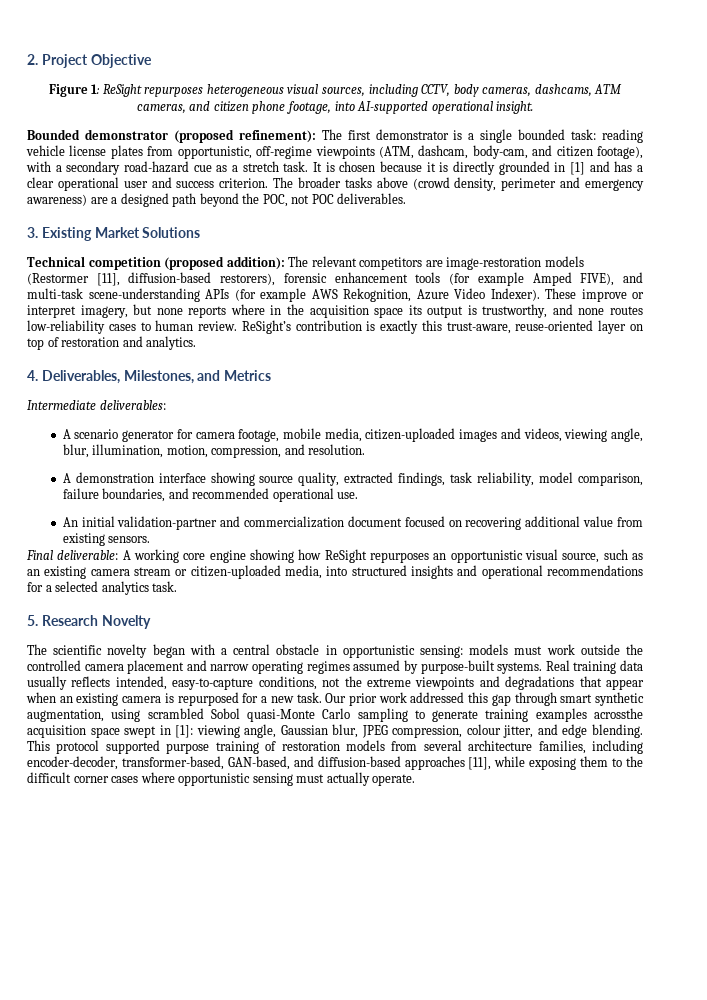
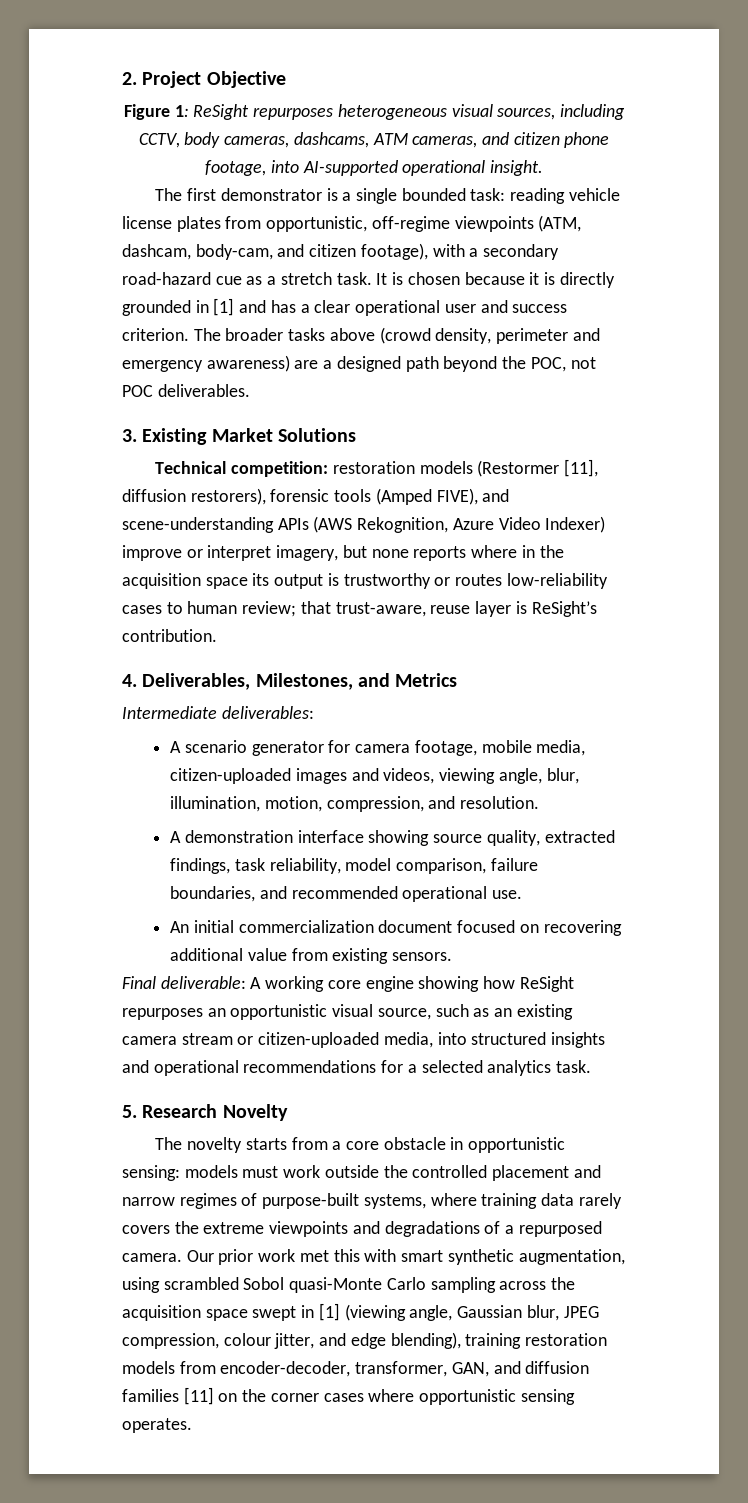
[27,129,316,143] Bounded demonstrator (proposed refinement): -> (543, 168) none
[88,256,542,270] competition (proposed addition): The relevant competitors are image-restoration -> [231,461,415,477] competition: restoration
[128,272,212,283] diffusion-based -> [122,489,186,502] diffusion
[334,272,572,286] enhancement tools (for example Amped -> [334,488,432,505] tools (Amped
[27,288,83,299] multi-task -> (510, 495) none
[234,288,338,302] (for example AWS -> [313,516,353,533] (AWS
[490,288,576,301] Indexer). These -> [545,516,606,533] Indexer)
[482,304,605,318] trustworthy, and none -> [343,573,451,589] trustworthy or
[198,320,643,334] [27,336,197,350] review. ReSight’s contribution is exactly this trust-aware, reuse-oriented layer on top of restoration and analytics. -> [242,601,597,617] [122,629,217,642] review; that trust-aware, reuse layer is ReSight’s contribution.
[117,516,241,530] validation-partner and -> (234, 926) none
[53,644,271,658] scientific novelty began with a central -> [187,1137,379,1153] novelty starts from a core
[84,664,124,671] camera -> (488, 1171) none
[252,660,644,674] [27,676,341,690] operating regimes assumed by purpose-built systems. Real training data usually reflects intended, easy-to-capture conditions, not -> [179,1193,622,1209] [122,1225,170,1234] regimes of purpose-built systems, where training data rarely covers
[579,676,644,690] [26,692,557,706] that appear when an existing camera is repurposed for a new task. Our prior work addressed this gap through -> [484,1221,602,1237] [122,1249,397,1265] of a repurposed camera. Our prior work met this with
[414,708,643,722] to generate training examples acrossthe -> [499,1277,576,1290] across the
[175,725,240,738] [1]: viewing -> [318,1303,406,1321] [1] (viewing
[592,724,644,738] [27,740,643,754] [27,756,644,770] [27,772,71,783] blending. This protocol supported purpose training of restoration models from several architecture families, including encoder-decoder, transformer-based, GAN-based, and diffusion-based approaches [11], while exposing them to the difficult -> [390,1332,608,1349] [122,1361,590,1377] [122,1387,267,1405] blending), training restoration models from encoder-decoder, transformer, GAN, and diffusion families [11] on the
[296,772,416,786] must actually operate. -> [122,1418,192,1433] operates.

